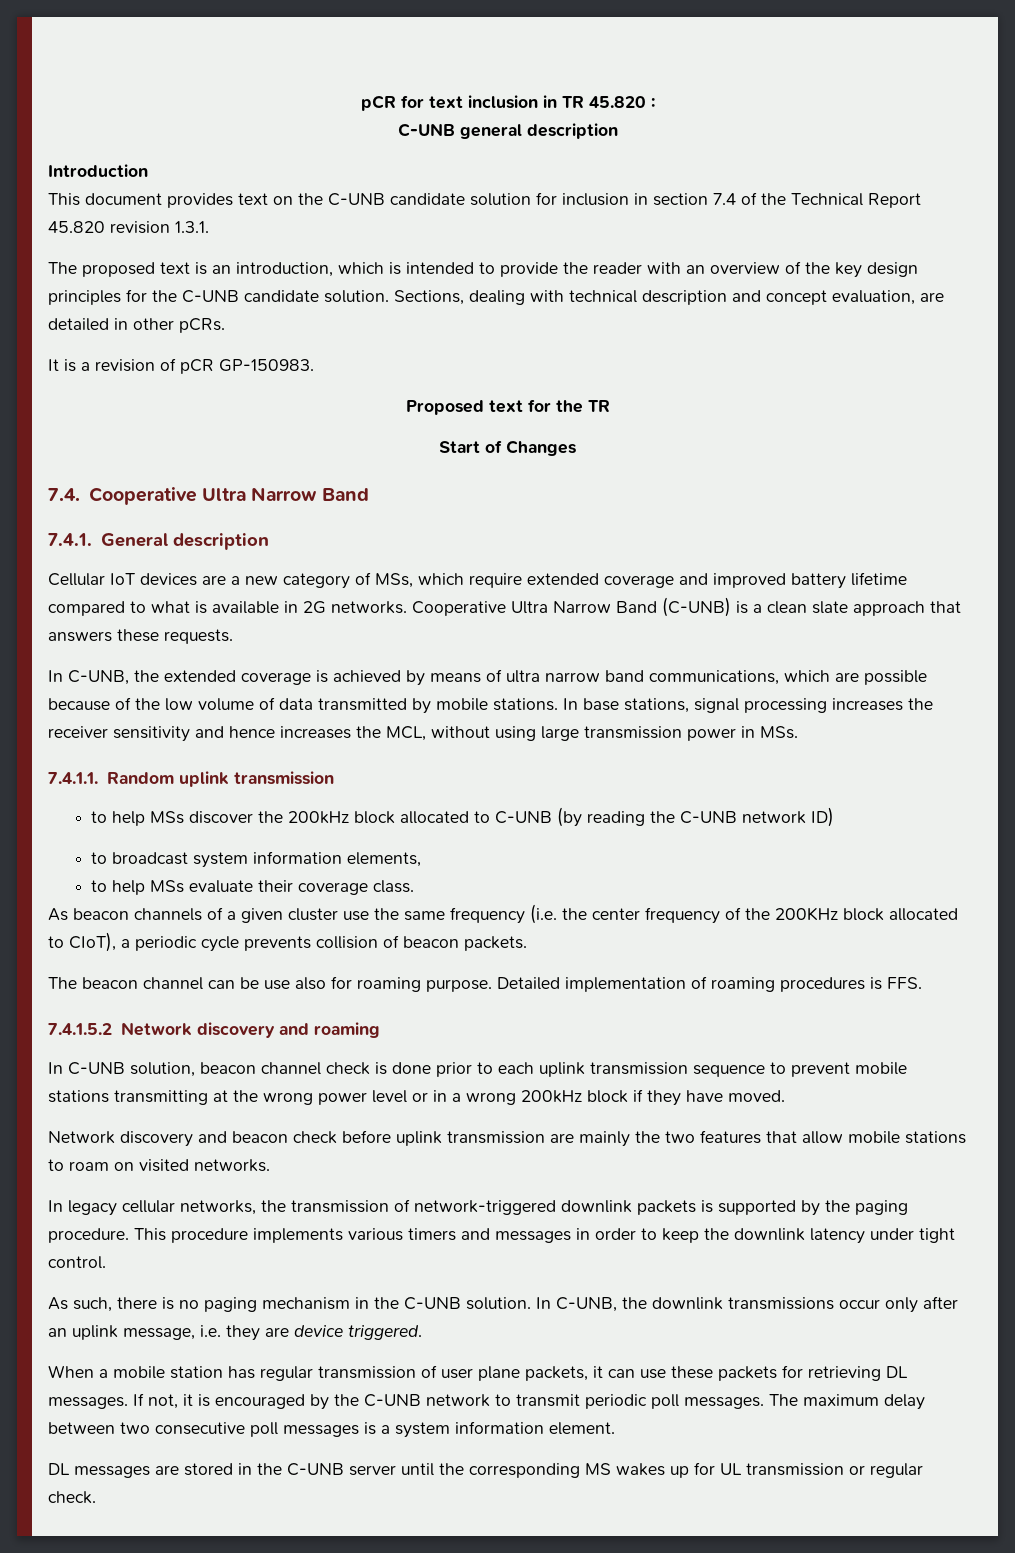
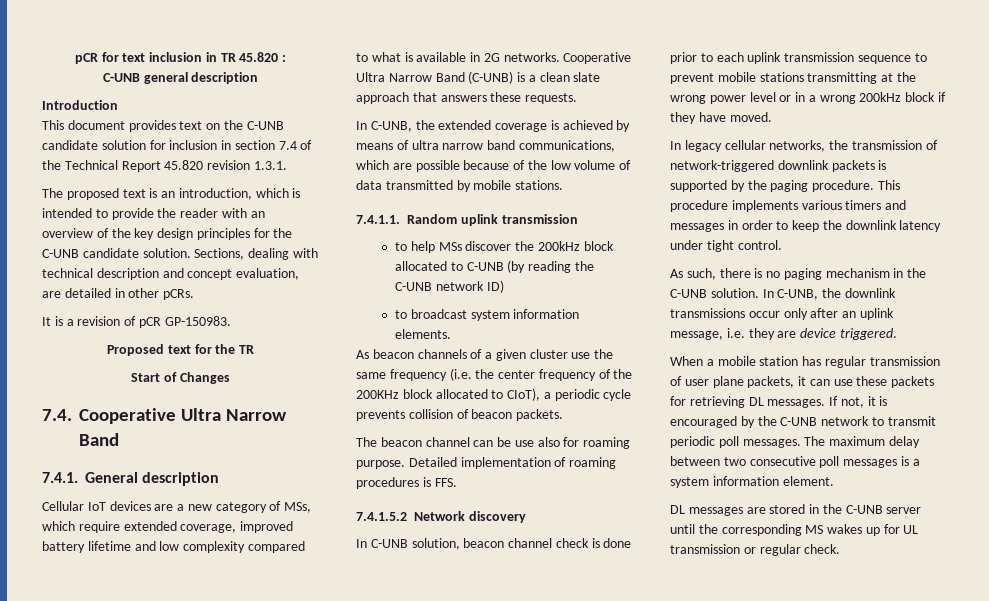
[604,573,708,588] coverage and -> [180,524,237,533] coverage,
(907, 579) none -> [134,541,246,553] and low complexity
[563,698,933,713] [48,726,798,742] In base stations, signal processing increases the receiver sensitivity and hence increases the MCL, without using large transmission power in MSs. -> (564, 185) none
[347,852,422,867] [91,880,415,895] elements, // to help MSs evaluate their coverage class. -> [394,329,451,339] elements.
[278,1022,380,1038] and roaming -> (526, 517) none
[48,1130,966,1147] [48,1159,270,1172] // Network discovery and beacon check before uplink transmission are mainly the two features that allow mobile stations to roam on visited networks. -> (772, 117) none

